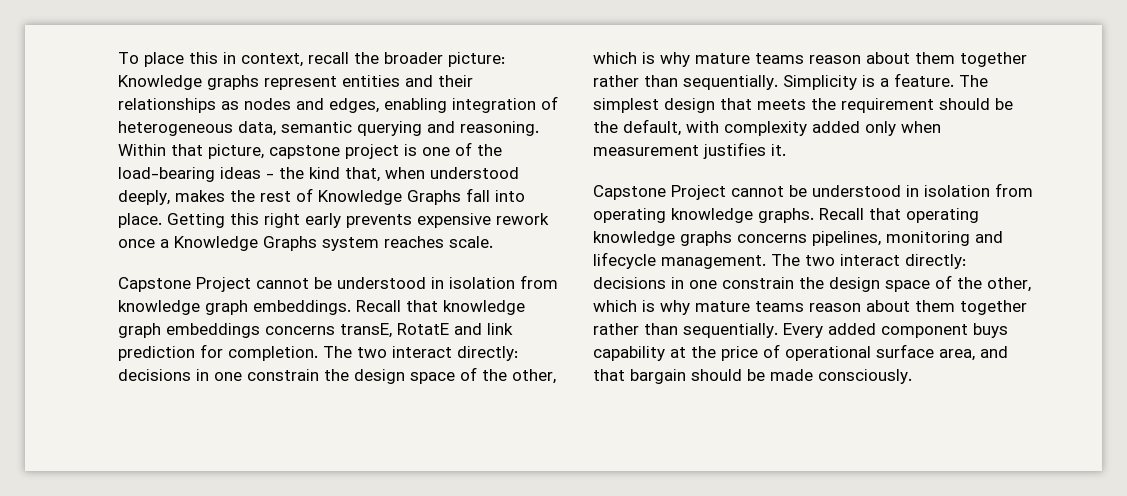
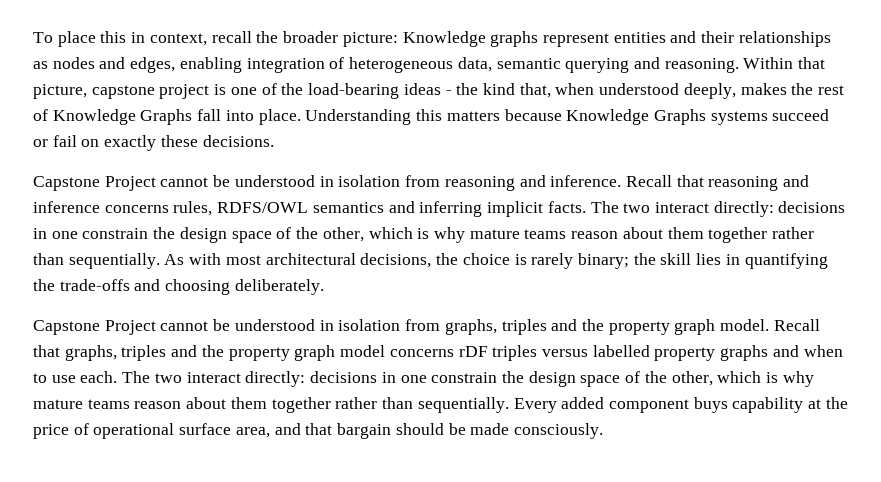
[167,213,549,228] [118,236,493,251] [118,275,558,292] [118,300,525,315] [118,323,513,338] [118,344,318,361] Getting this right early prevents expensive rework once a Knowledge Graphs system reaches scale. // Capstone Project cannot be understood in isolation from knowledge graph embeddings. Recall that knowledge graph embeddings concerns transE, RotatE and link prediction for completion. -> [305,109,830,125] [33,135,274,151] [33,175,810,191] [33,201,586,217] Understanding this matters because Knowledge Graphs systems succeed or fail on exactly these decisions. // Capstone Project cannot be understood in isolation from reasoning and inference. Recall that reasoning and inference concerns rules, RDFS/OWL semantics and inferring implicit facts.
[783,73,988,90] [593,98,1013,113] [593,119,941,136] [593,142,786,159] [593,183,1033,200] [593,208,979,223] [593,231,1003,246] [593,252,766,269] Simplicity is a feature. The simplest design that meets the requirement should be the default, with complexity added only when measurement justifies it. // Capstone Project cannot be understood in isolation from operating knowledge graphs. Recall that operating knowledge graphs concerns pipelines, monitoring and lifecycle management. -> [164,253,828,269] [33,279,324,295] [33,319,820,335] [33,345,843,361] [33,371,118,383] As with most architectural decisions, the choice is rarely binary; the skill lies in quantifying the trade-offs and choosing deliberately. // Capstone Project cannot be understood in isolation from graphs, triples and the property graph model. Recall that graphs, triples and the property graph model concerns rDF triples versus labelled property graphs and when to use each.

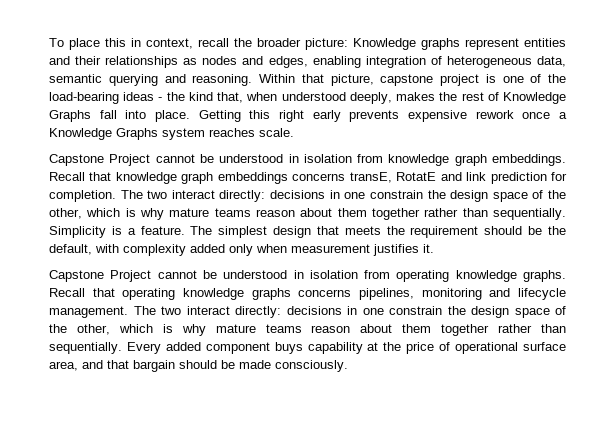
[305,109,830,125] [33,135,274,151] [33,175,810,191] [33,201,586,217] Understanding this matters because Knowledge Graphs systems succeed or fail on exactly these decisions. // Capstone Project cannot be understood in isolation from reasoning and inference. Recall that reasoning and inference concerns rules, RDFS/OWL semantics and inferring implicit facts. -> [198,110,567,122] [49,128,294,140] [49,154,567,166] [49,172,567,184] [49,190,116,202] Getting this right early prevents expensive rework once a Knowledge Graphs system reaches scale. // Capstone Project cannot be understood in isolation from knowledge graph embeddings. Recall that knowledge graph embeddings concerns transE, RotatE and link prediction for completion.
[164,253,828,269] [33,279,324,295] [33,319,820,335] [33,345,843,361] [33,371,118,383] As with most architectural decisions, the choice is rarely binary; the skill lies in quantifying the trade-offs and choosing deliberately. // Capstone Project cannot be understood in isolation from graphs, triples and the property graph model. Recall that graphs, triples and the property graph model concerns rDF triples versus labelled property graphs and when to use each. -> [49,226,567,238] [49,244,434,256] [49,270,566,282] [49,288,566,300] [49,306,128,318] Simplicity is a feature. The simplest design that meets the requirement should be the default, with complexity added only when measurement justifies it. // Capstone Project cannot be understood in isolation from operating knowledge graphs. Recall that operating knowledge graphs concerns pipelines, monitoring and lifecycle management.

